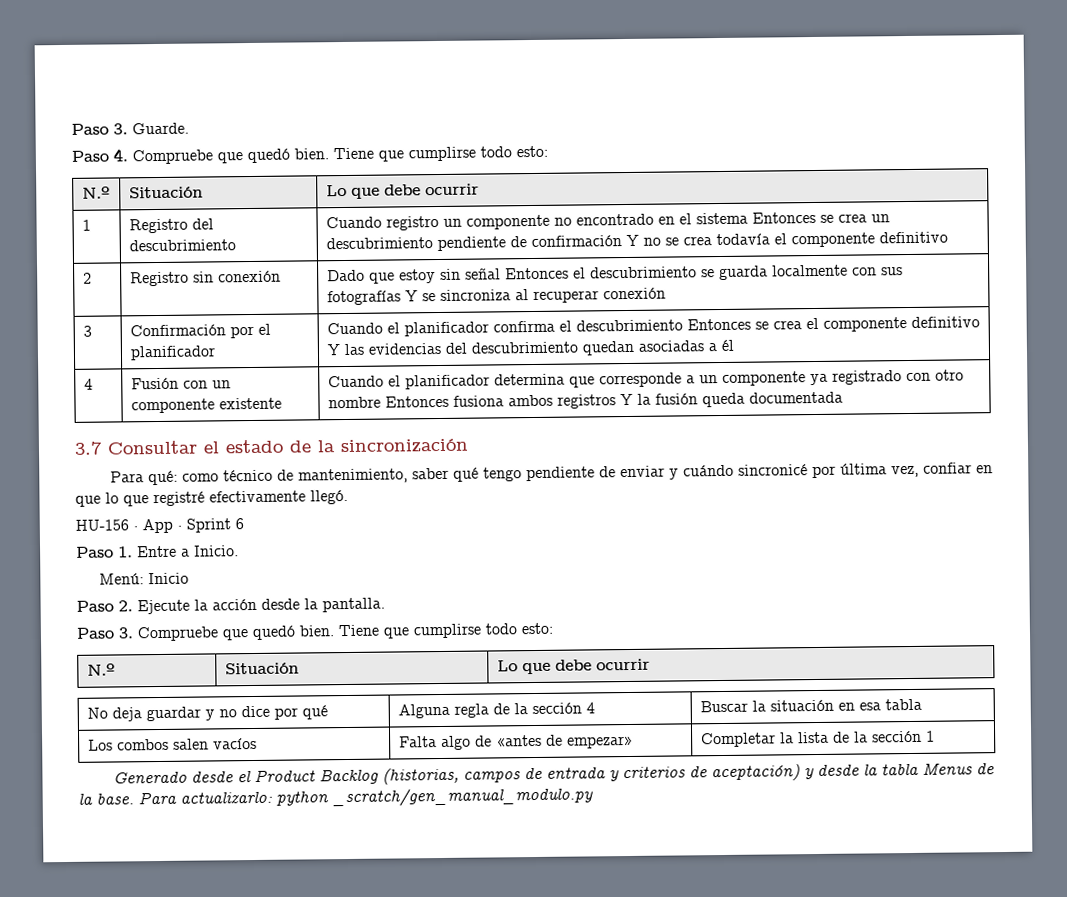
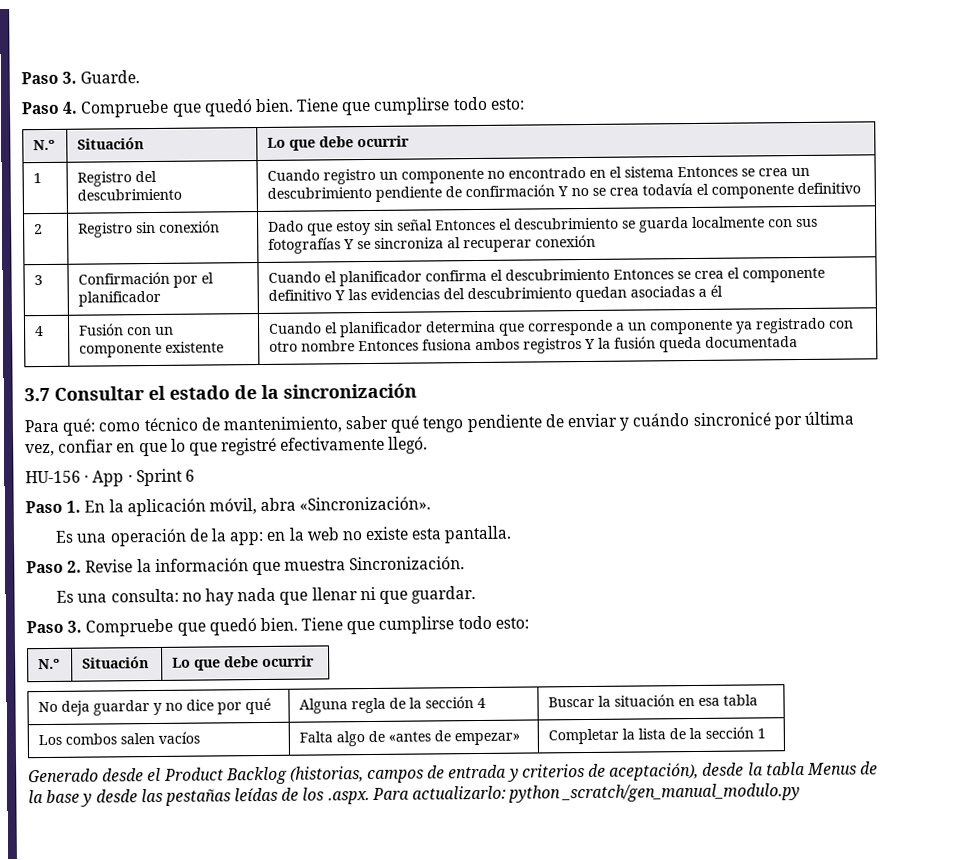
[137,545,239,558] [98,572,189,585] [76,597,385,615] Entre a Inicio. // Menú: Inicio // Paso 2. Ejecute la acción desde la pantalla. -> [84,496,432,517] [55,525,513,547] [26,556,466,576] [56,586,477,606] En la aplicación móvil, abra «Sincronización». // Es una operación de la app: en la web no existe esta pantalla. // Paso 2. Revise la información que muestra Sincronización. // Es una consulta: no hay nada que llenar ni que guardar.
[710,764,814,782] aceptación) y -> [609,762,700,781] aceptación),
[96,793,134,805] base. -> [46,787,370,807] base y desde las pestañas leídas de los .aspx.

